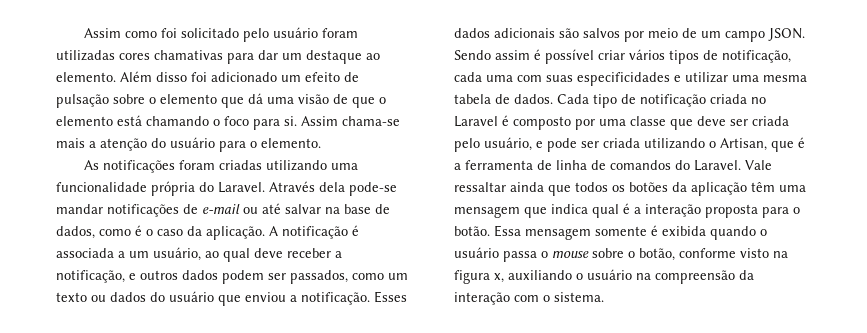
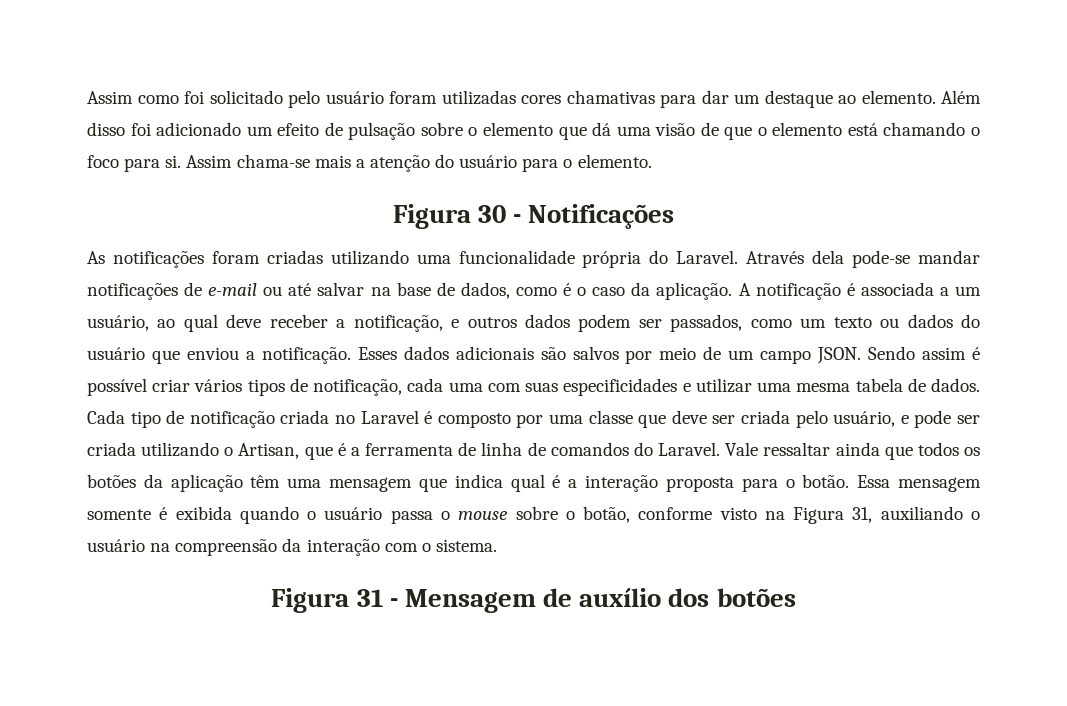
(321, 143) none -> [392,204,675,229] // Figura 30 - Notificações
[454,270,504,284] figura x, -> [793,507,873,524] Figura 31,
(604, 297) none -> [271,588,796,613] // Figura 31 - Mensagem de auxílio dos botões

